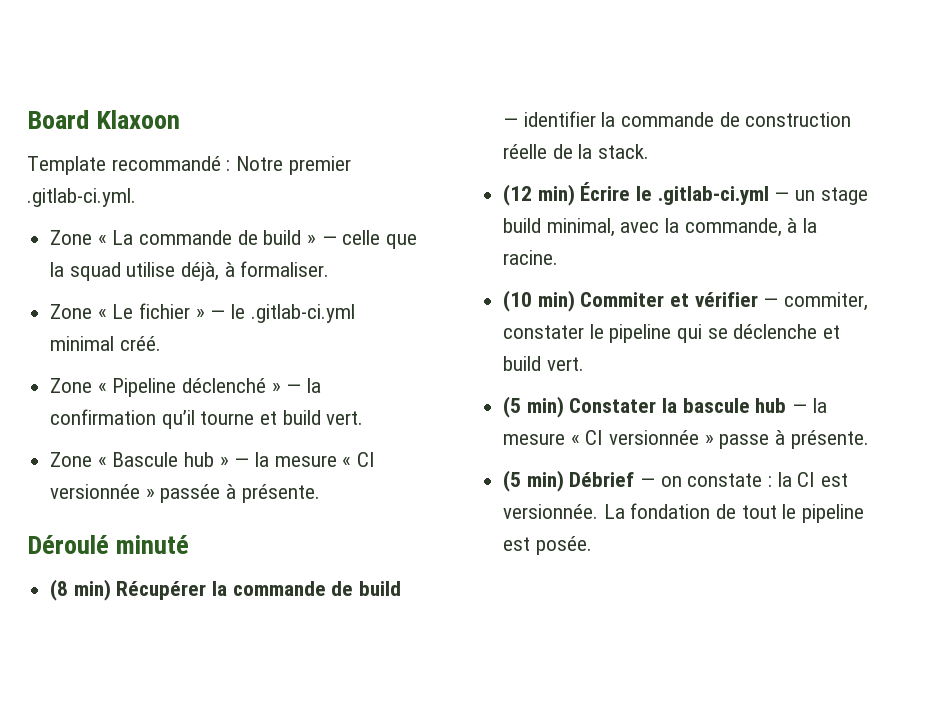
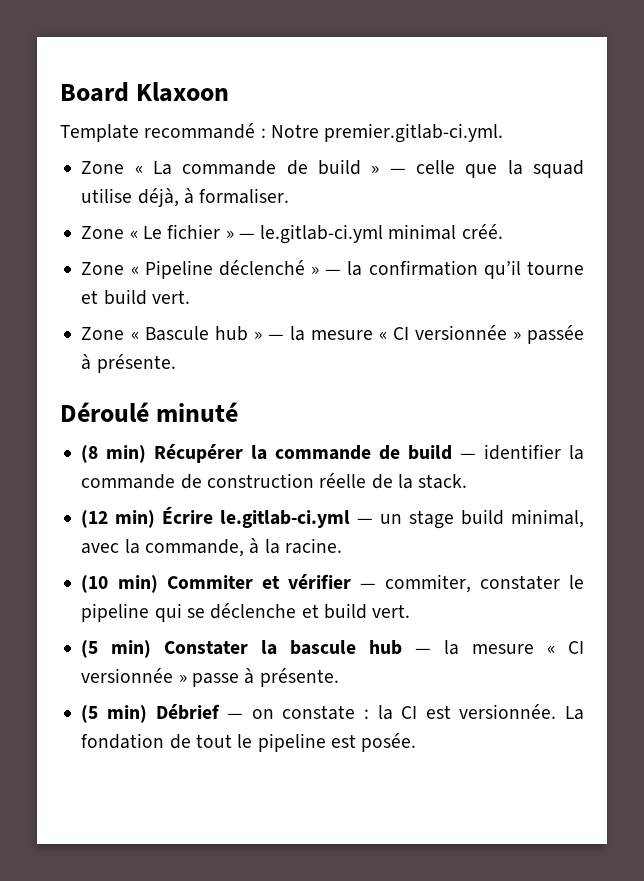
[288,156,351,175] [27,188,136,207] premier .gitlab-ci.yml. -> [324,123,504,143] premier.gitlab-ci.yml.
[231,304,355,323] le .gitlab-ci.yml -> [260,224,384,244] le.gitlab-ci.yml
[636,186,769,205] le .gitlab-ci.yml -> [220,510,351,528] le.gitlab-ci.yml

